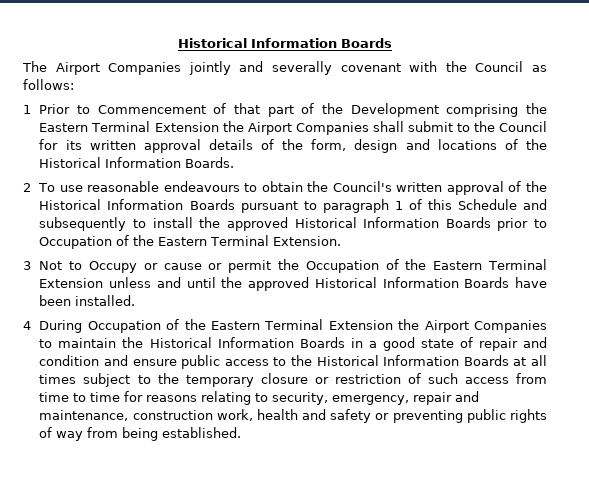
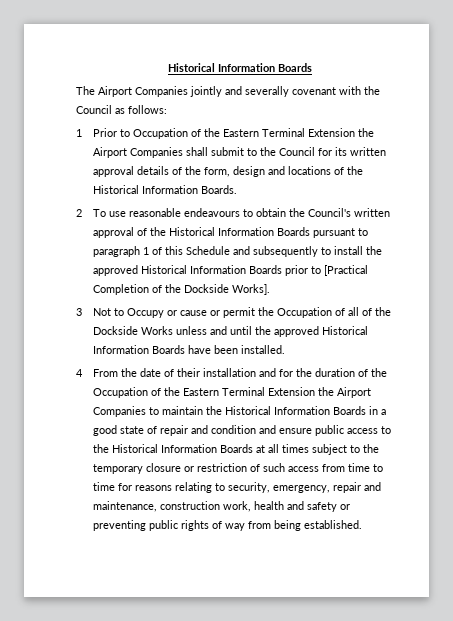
[97,103,519,117] Commencement of that part of the Development comprising -> [132,128,201,139] Occupation of
[39,235,342,249] Occupation of the Eastern Terminal Extension. -> [323,265,368,276] [92,284,270,295] [Practical Completion of the Dockside Works].
[405,259,548,270] [39,278,104,288] the Eastern Terminal Extension -> [347,307,391,316] [92,326,173,335] all of the Dockside Works
[39,320,83,333] During -> [92,368,387,377] From the date of their installation and for the duration of the

